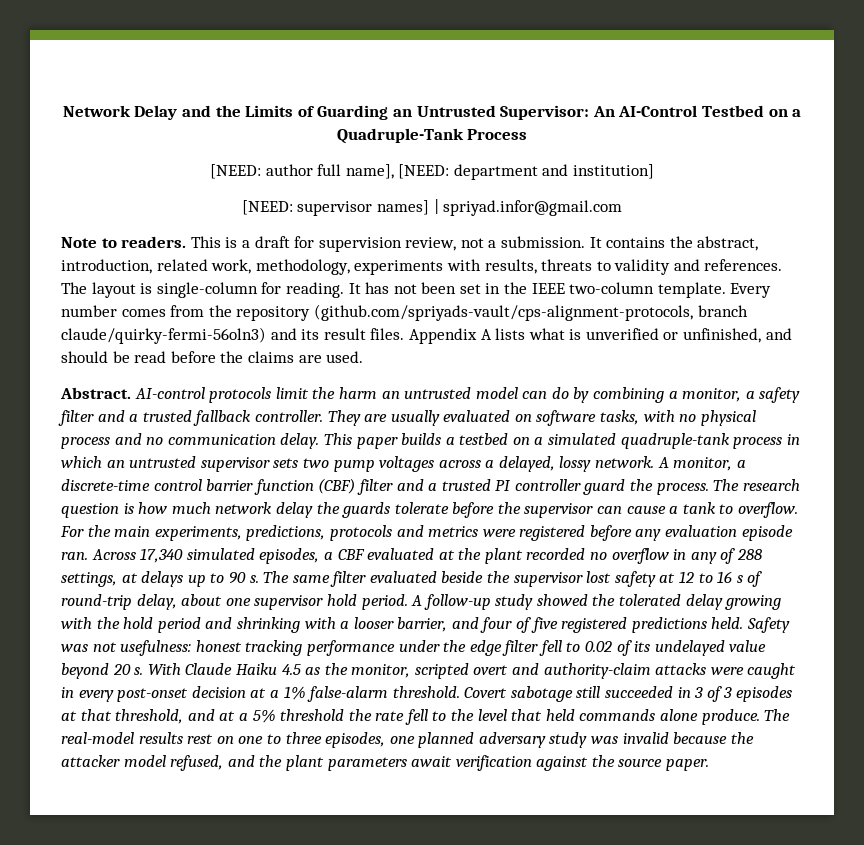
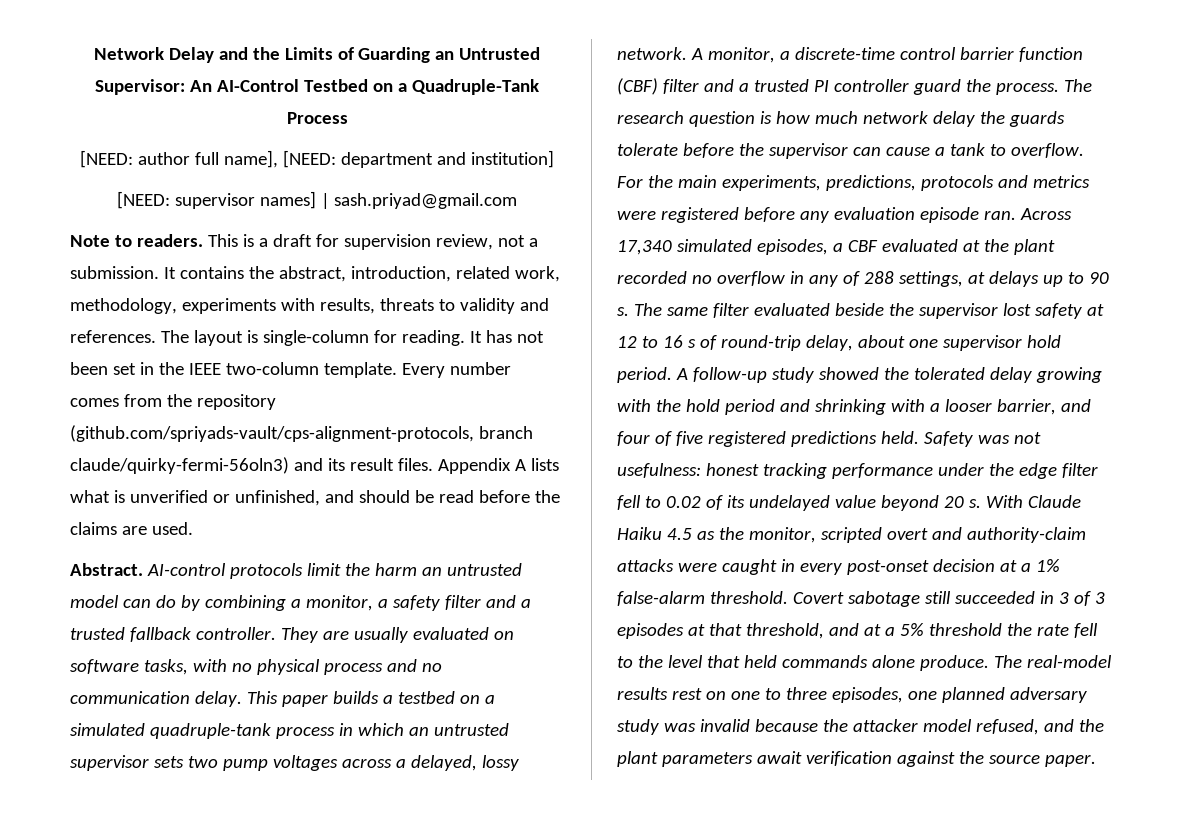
[443,200,623,216] spriyad.infor@gmail.com -> [334,193,518,209] sash.priyad@gmail.com

